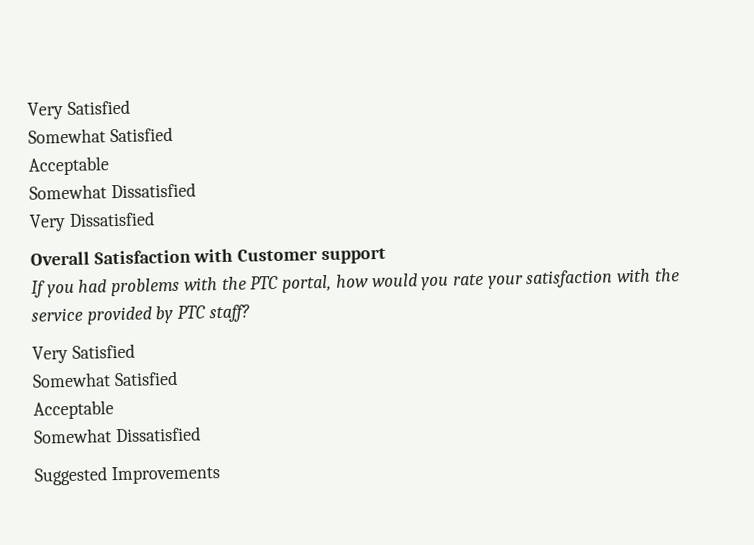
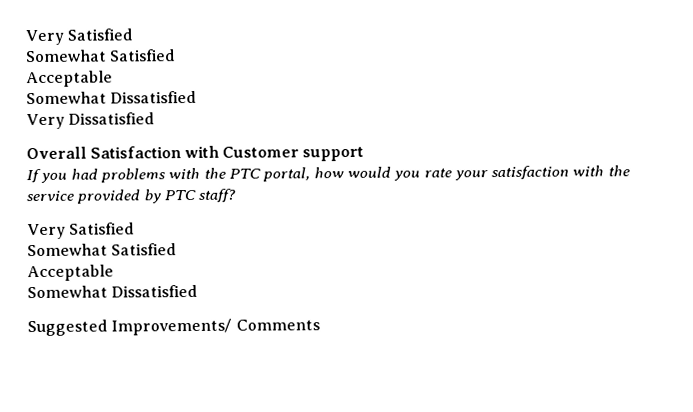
[110,465,221,485] Improvements -> [111,318,320,336] Improvements/ Comments

